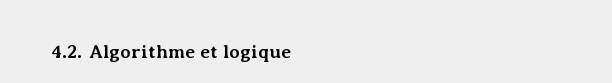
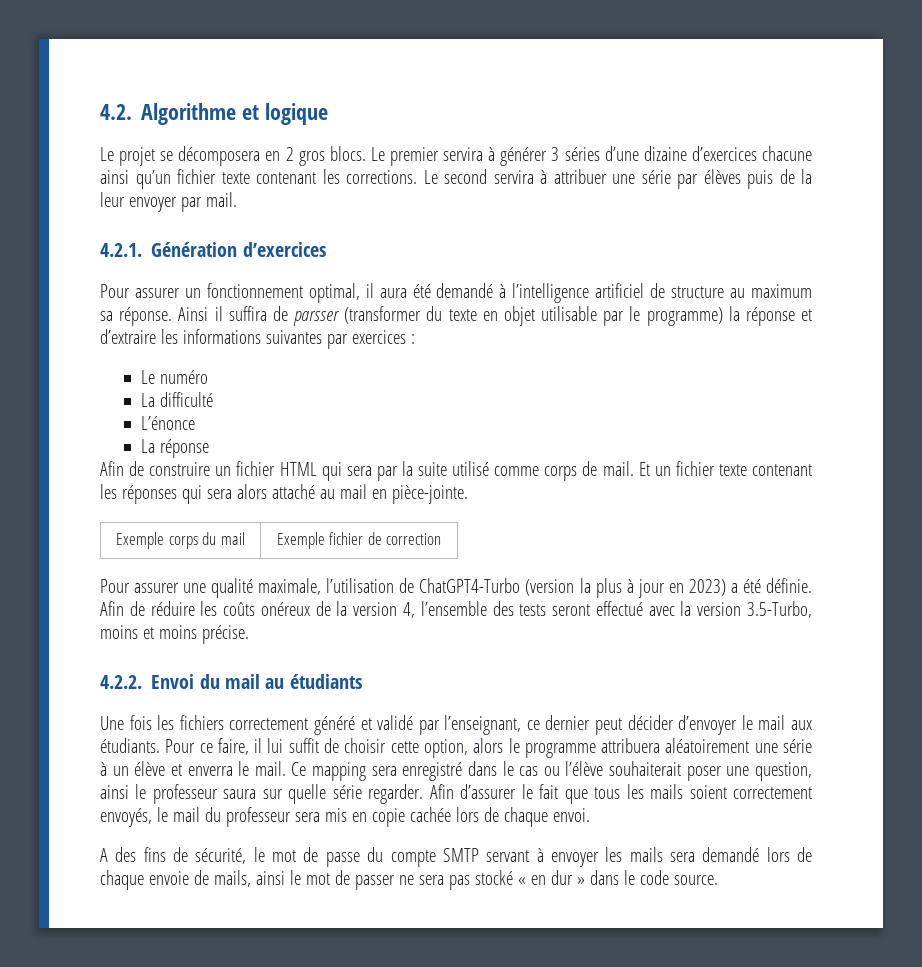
(292, 53) none -> [100,146,812,166] [100,169,812,189] [100,192,237,212] [100,242,326,257] [100,283,812,303] [100,306,812,326] [100,329,415,349] [140,370,208,384] [140,392,213,407] [140,416,195,430] [140,439,209,458] [100,461,813,481] [100,484,468,504] [116,532,245,549] [276,532,442,549] [100,578,812,598] [100,601,813,618] [100,625,249,644] [100,674,362,689] [100,715,813,735] [100,738,812,758] [100,761,813,781] [100,784,813,804] [100,807,590,827] [100,847,813,867] [100,870,718,890] // Le projet se décomposera en 2 gros blocs. Le premier servira à générer 3 séries d’une dizaine d’exercices chacune ainsi qu’un fichier texte contenant les corrections. Le second servira à attribuer une série par élèves puis de la leur envoyer par mail. // 4.2.1. Génération d’exercices // Pour assurer un fonctionnement optimal, il aura été demandé à l’intelligence artificiel de structure au maximum sa réponse. Ainsi il suffira de parsser (transformer du texte en objet utilisable par le programme) la réponse et d’extraire les informations suivantes par exercices : // Le numéro // La difficulté // L’énonce // La réponse // Afin de construire un fichier HTML qui sera par la suite utilisé comme corps de mail. Et un fichier texte contenant les réponses qui sera alors attaché au mail en pièce-jointe. // Exemple corps du mail | Exemple fichier de correction // Pour assurer une qualité maximale, l’utilisation de ChatGPT4-Turbo (version la plus à jour en 2023) a été définie. Afin de réduire les coûts onéreux de la version 4, l’ensemble des tests seront effectué avec la version 3.5-Turbo, moins et moins précise. // 4.2.2. Envoi du mail au étudiants // Une fois les fichiers correctement généré et validé par l’enseignant, ce dernier peut décider d’envoyer le mail aux étudiants. Pour ce faire, il lui suffit de choisir cette option, alors le programme attribuera aléatoirement une série à un élève et enverra le mail. Ce mapping sera enregistré dans le cas ou l’élève souhaiterait poser une question, ainsi le professeur saura sur quelle série regarder. Afin d’assurer le fait que tous les mails soient correctement envoyés, le mail du professeur sera mis en copie cachée lors de chaque envoi. // A des fins de sécurité, le mot de passe du compte SMTP servant à envoyer les mails sera demandé lors de chaque envoie de mails, ainsi le mot de passer ne sera pas stocké « en dur » dans le code source.

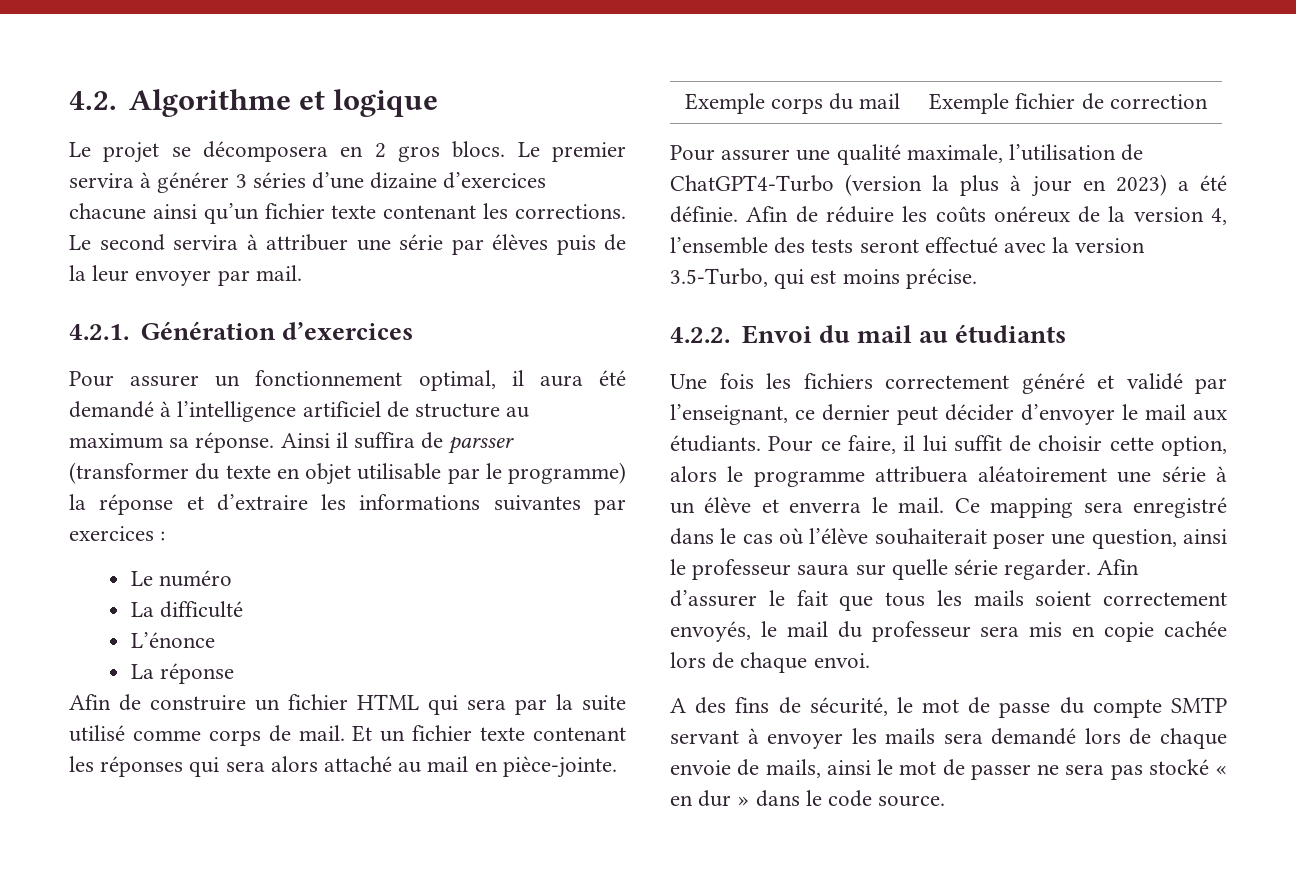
[100,625,154,639] moins et -> [774,269,837,289] qui est
[543,766,560,776] ou -> [779,528,803,545] où

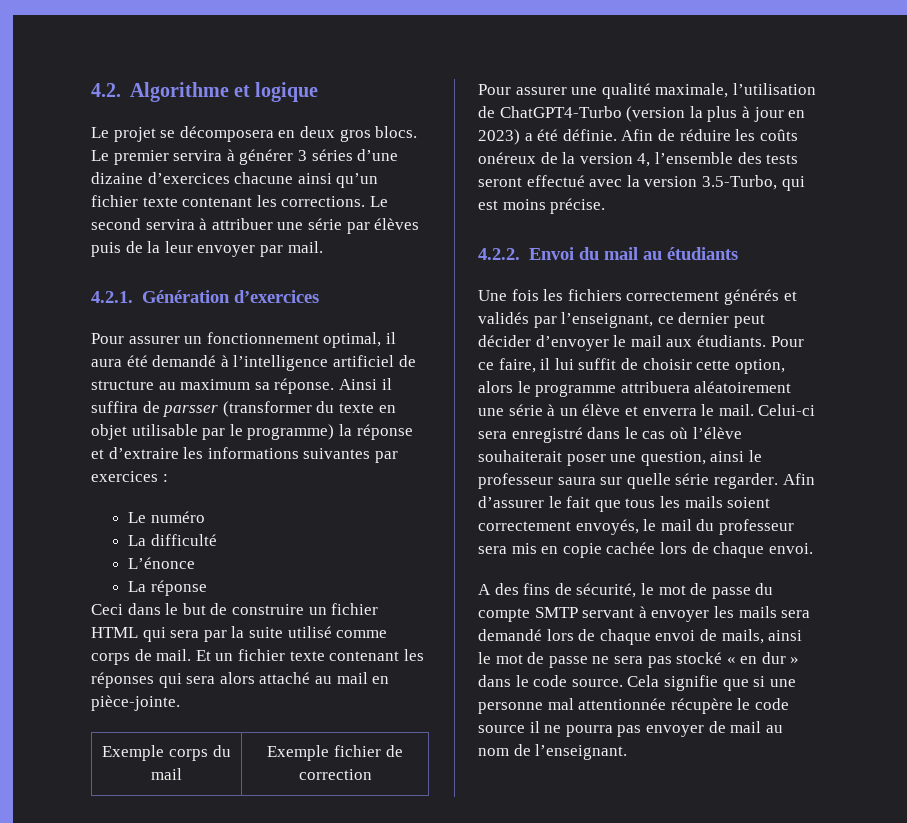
[374,143,386,158] 2 -> [299,126,335,138] deux
[69,694,111,710] Afin -> [91,603,206,615] Ceci dans le but
[1021,373,1183,394] généré et validé -> [723,289,797,305] [478,312,529,324] générés et validés
[954,498,1074,518] Ce mapping -> [758,404,816,416] Celui-ci
[670,760,731,775] envoie -> [655,630,696,641] envoi
[970,764,1031,780] passer -> [548,656,588,668] passe
(946, 801) none -> [627,675,796,691] [478,698,789,714] [478,721,783,737] [478,744,628,760] Cela signifie que si une personne mal attentionnée récupère le code source il ne pourra pas envoyer de mail au nom de l’enseignant.

